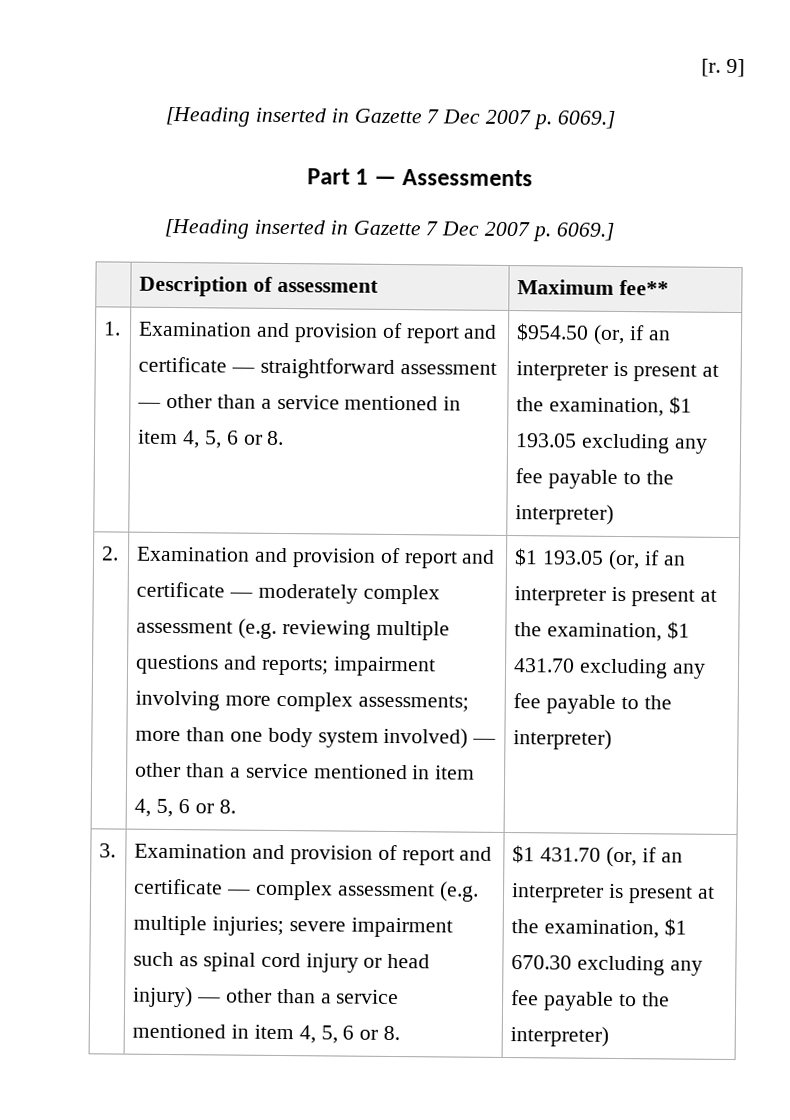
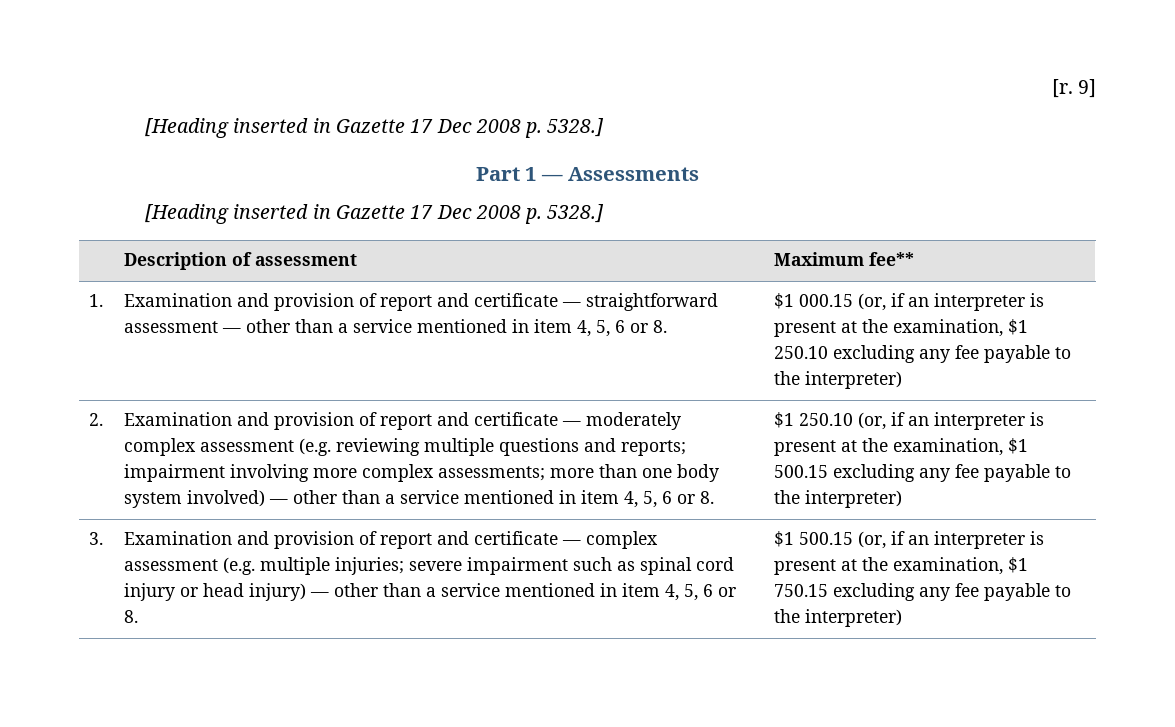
[426,109,616,130] 7 Dec 2007 p. 6069.] -> [410,118,605,138] 17 Dec 2008 p. 5328.]
[425,221,615,242] 7 Dec 2007 p. 6069.] -> [410,204,605,224] 17 Dec 2008 p. 5328.]
[516,323,590,342] $954.50 -> [774,293,854,309] $1 000.15
[516,433,578,448] 193.05 -> [774,346,829,359] 250.10
[542,550,605,565] 193.05 -> [799,413,854,426] 250.10
[514,658,576,673] 431.70 -> [774,465,829,478] 500.15
[540,847,602,862] 431.70 -> [799,532,854,545] 500.15
[511,955,573,970] 670.30 -> [774,584,829,597] 750.15

